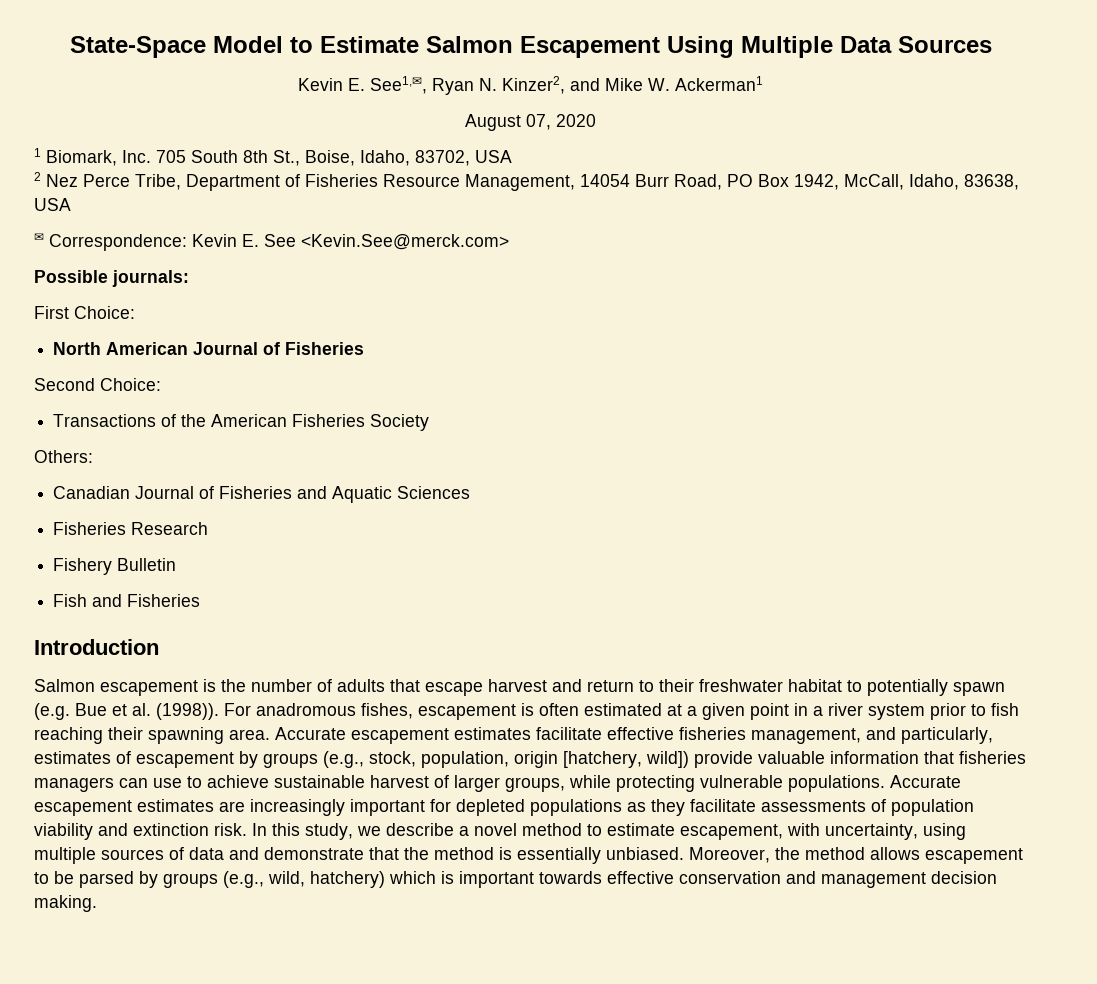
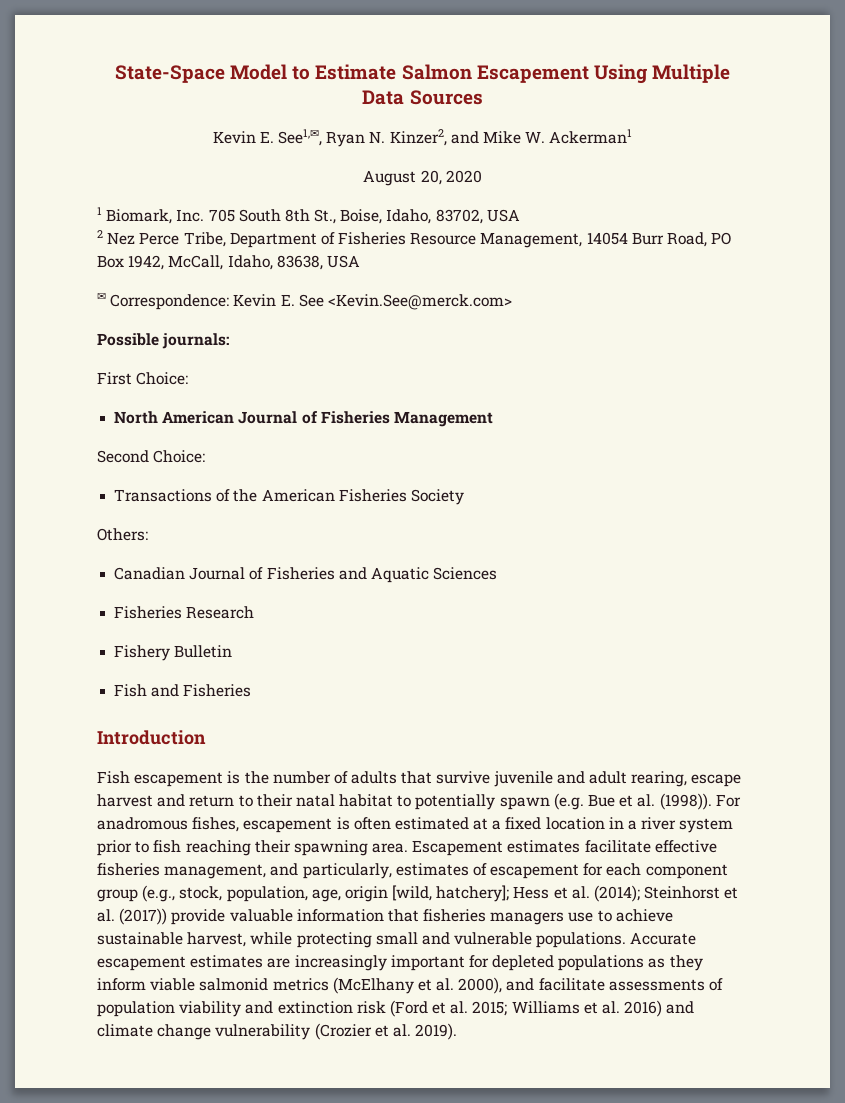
[526,114,551,130] 07, -> [420,170,442,185] 20,
(365, 348) none -> [393,411,493,427] Management
[34,679,95,692] Salmon -> [97,771,130,784] Fish
(420, 685) none -> [436,771,688,787] survive juvenile and adult rearing,
[699,679,783,692] freshwater -> [295,794,335,807] natal
[702,703,789,720] given point -> [505,817,605,830] fixed location
[275,727,449,744] Accurate escapement -> [412,840,504,856] Escapement
[239,751,689,768] by groups (e.g., stock, population, origin [hatchery, wild]) -> [583,863,728,879] [97,885,739,902] [97,908,168,925] for each component group (e.g., stock, population, age, origin [wild, hatchery]; Hess et al. (2014); Steinhorst et al. (2017))
[119,778,148,788] can -> (565, 918) none
[370,775,695,792] harvest of larger groups, while protecting -> [187,932,450,948] harvest, while protecting small and
(685, 807) none -> [97,977,535,994] inform viable salmonid metrics (McElhany et al. 2000), and
[214,823,966,840] [34,847,1023,864] [34,871,997,888] [34,895,97,912] risk. In this study, we describe a novel method to estimate escapement, with uncertainty, using multiple sources of data and demonstrate that the method is essentially unbiased. Moreover, the method allows escapement to be parsed by groups (e.g., wild, hatchery) which is important towards effective conservation and management decision making. -> [356,1000,695,1017] [97,1023,458,1040] risk (Ford et al. 2015; Williams et al. 2016) and climate change vulnerability (Crozier et al. 2019).

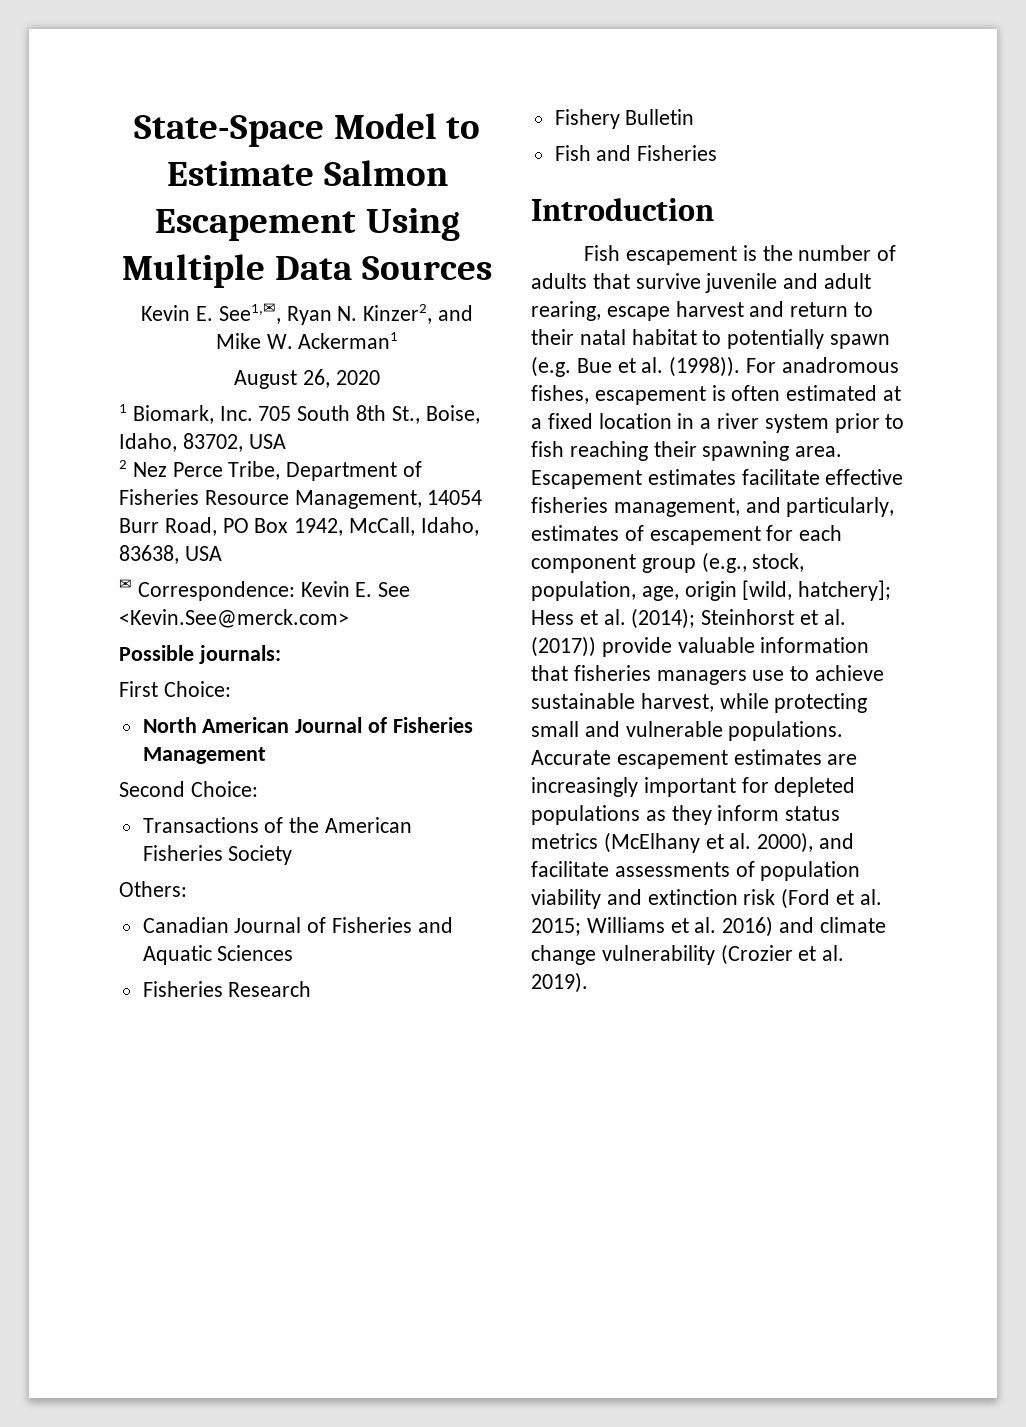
[420,170,442,185] 20, -> [303,369,330,388] 26,
[150,978,269,991] viable salmonid -> [785,806,841,821] status

